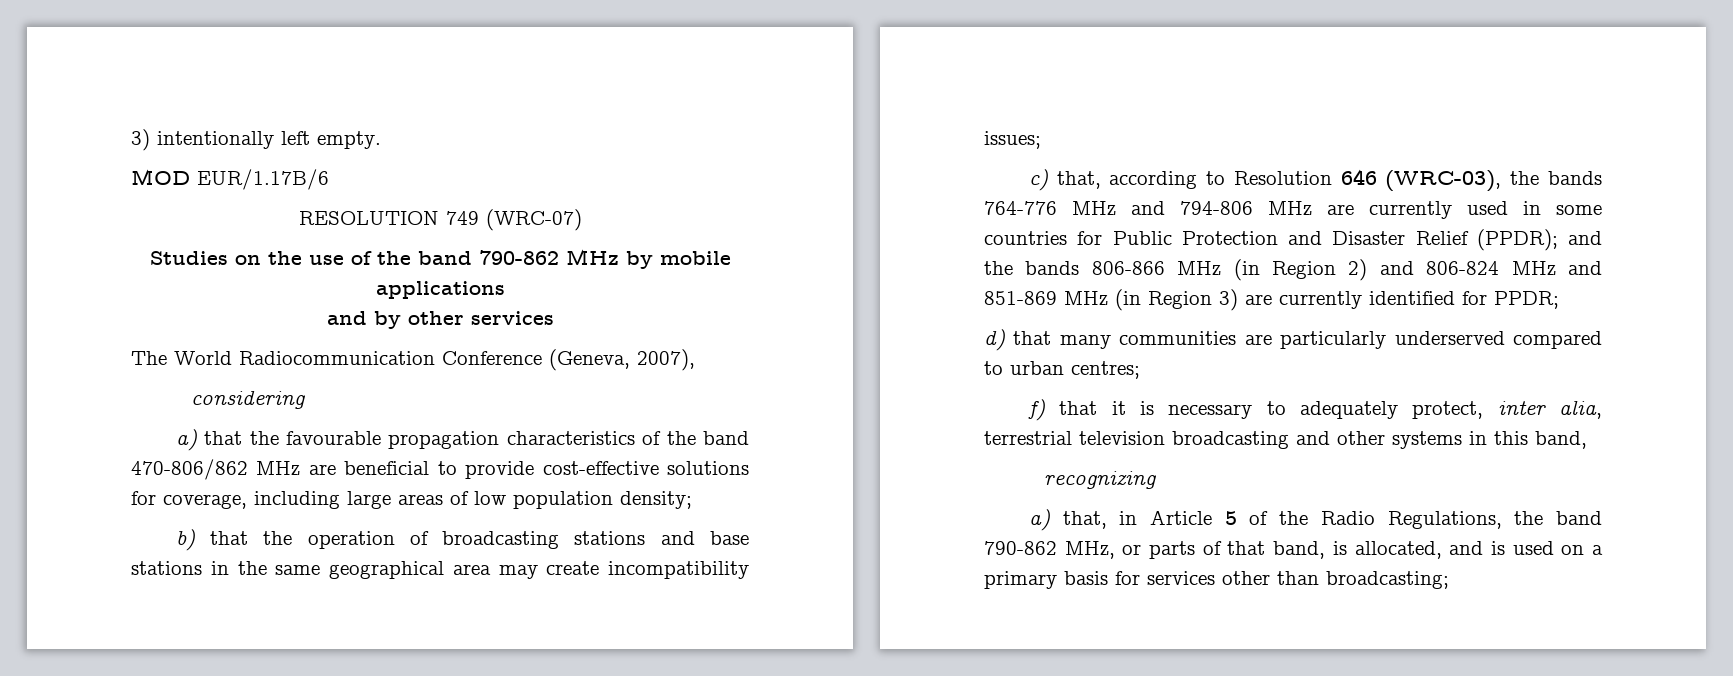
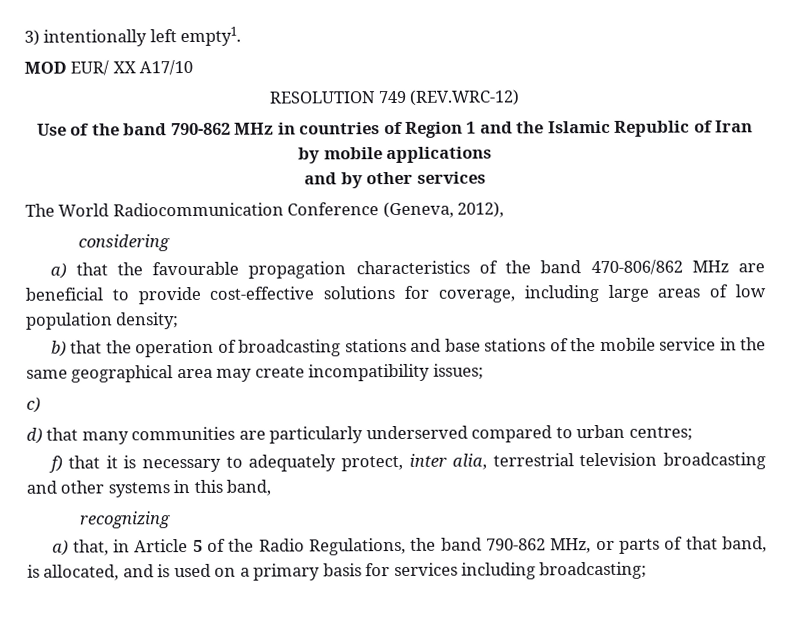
[317,131,381,149] empty. -> [180,26,242,47] empty1.
[197,169,329,190] EUR/1.17B/6 -> [70,59,194,76] EUR/ XX A17/10
[485,209,582,231] [149,251,344,265] (WRC-07) // Studies on the use -> [409,89,521,106] [36,123,67,136] (REV.WRC-12) // Use
(619, 257) none -> [277,120,754,138] in countries of Region 1 and the Islamic Republic of Iran
[637,349,695,371] 2007), -> [457,201,505,218] 2012),
(202, 568) none -> [549,337,717,352] of the mobile service
[1056,169,1602,192] [984,201,1602,219] [984,229,1602,251] [984,259,1602,281] [984,289,1559,311] that, according to Resolution 646 (WRC-03), the bands 764-776 MHz and 794-806 MHz are currently used in some countries for Public Protection and Disaster Relief (PPDR); and the bands 806-866 MHz (in Region 2) and 806-824 MHz and 851-869 MHz (in Region 3) are currently identified for PPDR; -> (41, 404) none
[1222,571,1319,585] other than -> [461,562,537,580] including

